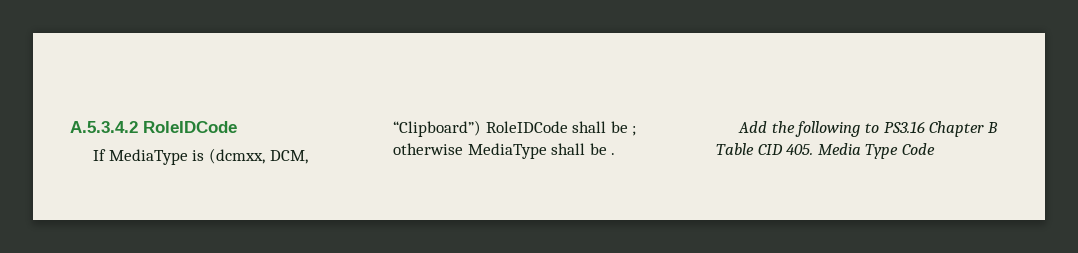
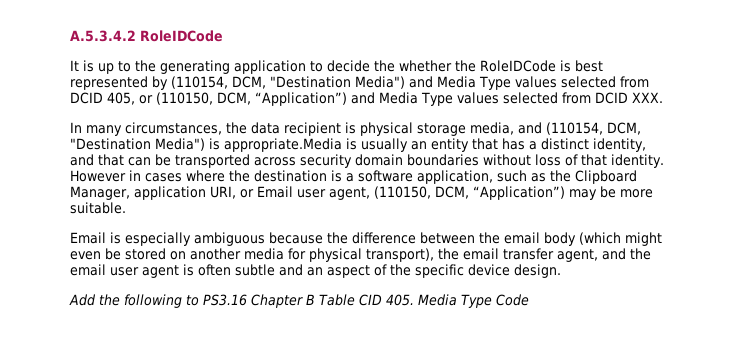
[93,148,308,165] [393,120,637,137] [393,143,616,159] If MediaType is (dcmxx, DCM, “Clipboard”) RoleIDCode shall be ; otherwise MediaType shall be . -> [70,60,603,74] [70,76,649,90] [70,92,663,106] [70,122,641,136] [70,138,646,152] [70,154,664,168] [70,170,637,184] [70,186,653,200] [70,202,126,214] [70,232,662,246] [70,248,651,262] [70,264,561,278] It is up to the generating application to decide the whether the RoleIDCode is best represented by (110154, DCM, "Destination Media") and Media Type values selected from DCID 405, or (110150, DCM, “Application”) and Media Type values selected from DCID XXX. // In many circumstances, the data recipient is physical storage media, and (110154, DCM, "Destination Media") is appropriate.Media is usually an entity that has a distinct identity, and that can be transported across security domain boundaries without loss of that identity. However in cases where the destination is a software application, such as the Clipboard Manager, application URI, or Email user agent, (110150, DCM, “Application”) may be more suitable. // Email is especially ambiguous because the difference between the email body (which might even be stored on another media for physical transport), the email transfer agent, and the email user agent is often subtle and an aspect of the specific device design.

